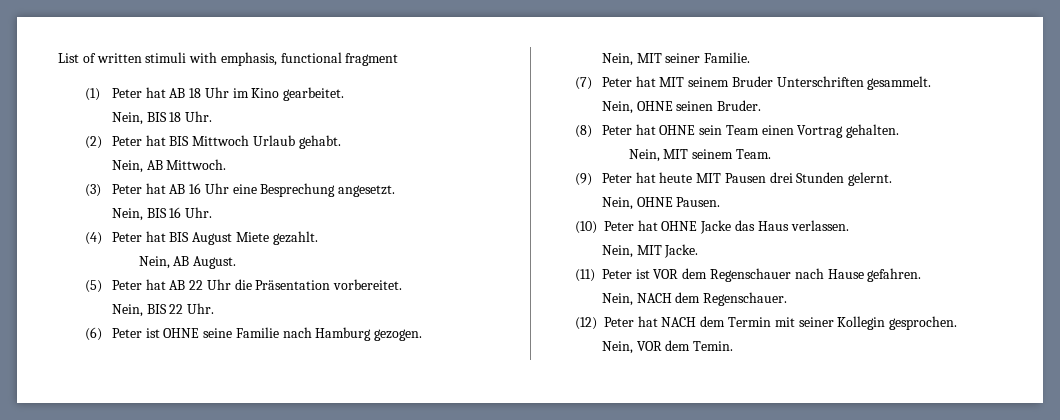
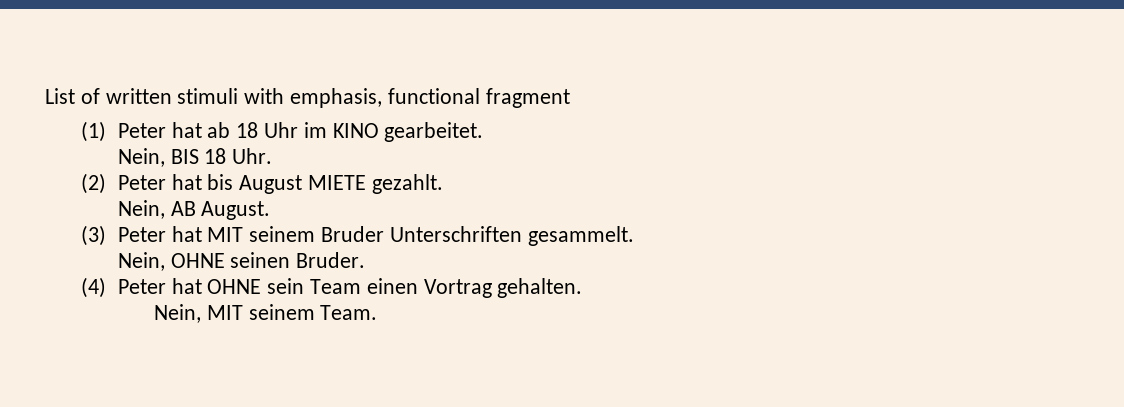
[169,88,186,98] AB -> [207,122,231,138] ab
[251,88,280,98] Kino -> [332,123,379,138] KINO
[169,135,341,149] [111,159,227,173] [84,183,396,197] [111,207,213,221] [84,231,318,245] [138,256,237,269] [84,279,403,293] [111,303,215,317] [84,327,423,341] [601,52,751,66] [574,77,592,90] BIS Mittwoch Urlaub gehabt. // Nein, AB Mittwoch. // (3) Peter hat AB 16 Uhr eine Besprechung angesetzt. // Nein, BIS 16 Uhr. // (4) Peter hat BIS August Miete gezahlt. // Nein, AB August. // (5) Peter hat AB 22 Uhr die Präsentation vorbereitet. // Nein, BIS 22 Uhr. // (6) Peter ist OHNE seine Familie nach Hamburg gezogen. // Nein, MIT seiner Familie. // (7) -> [207,174,443,194] [117,200,271,220] [81,225,107,246] bis August MIETE gezahlt. // Nein, AB August. // (3)
[574,125,592,138] (8) -> [81,277,107,298] (4)
[574,172,893,186] [601,197,721,210] [574,220,849,234] [601,244,699,258] [574,268,922,282] [601,292,788,306] [574,316,958,330] [601,340,734,354] // (9) Peter hat heute MIT Pausen drei Stunden gelernt. // Nein, OHNE Pausen. // (10) Peter hat OHNE Jacke das Haus verlassen. // Nein, MIT Jacke. // (11) Peter ist VOR dem Regenschauer nach Hause gefahren. // Nein, NACH dem Regenschauer. // (12) Peter hat NACH dem Termin mit seiner Kollegin gesprochen. // Nein, VOR dem Temin. -> (378, 312) none

